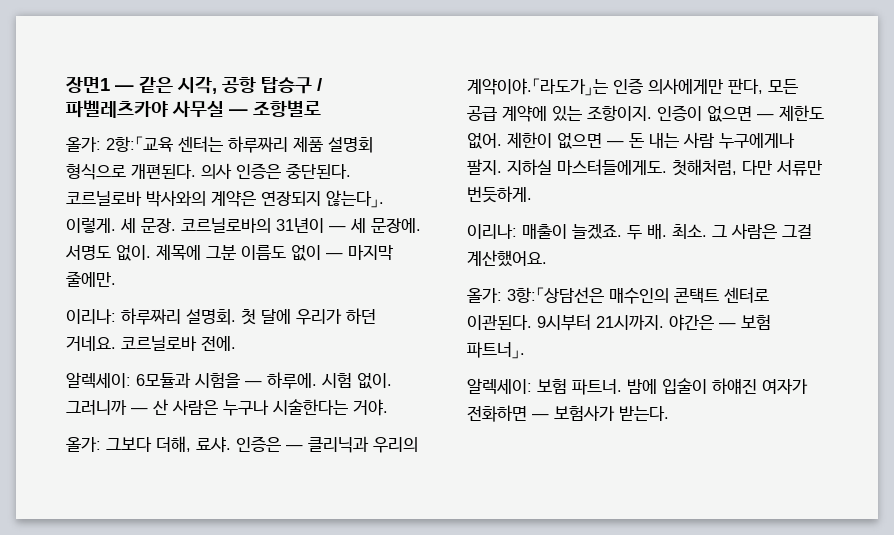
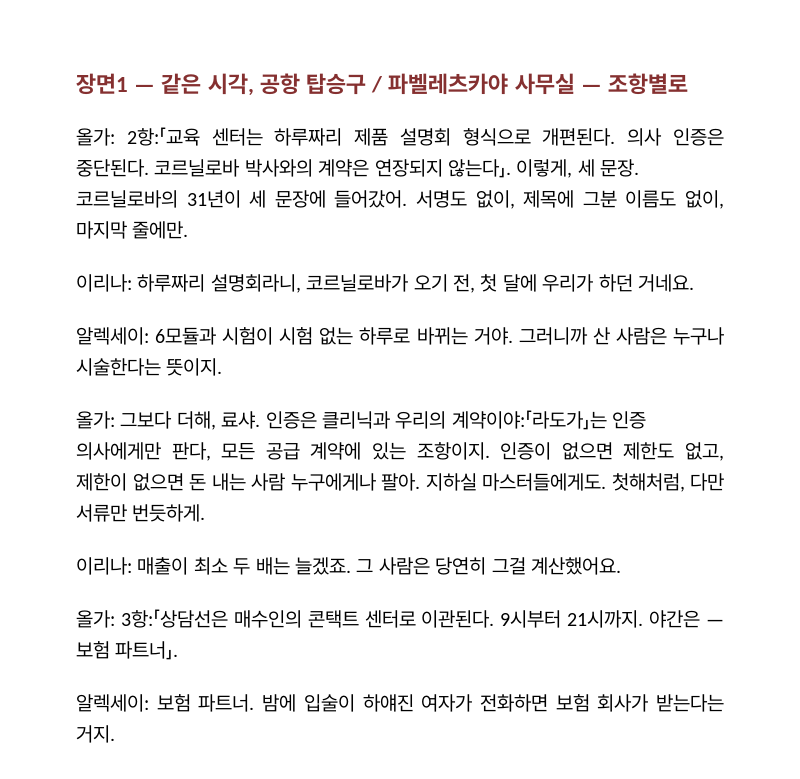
[66,218,116,233] 이렇게. -> [516,159,573,178] 이렇게,
[329,218,421,233] [65,245,151,261] — 세 문장에. 서명도 없이. -> [249,190,515,209] 세 문장에 들어갔어. 서명도 없이,
[291,245,343,261] 없이 — -> [685,190,725,209] 없이,
[186,309,236,325] 설명회. -> [210,274,475,293] 설명회라니, 코르닐로바가 오기 전,
[121,336,236,351] 코르닐로바 전에. -> (694, 283) none
[195,372,392,389] [66,400,148,415] 시험을 — 하루에. 시험 없이. 그러니까 — -> [222,327,588,345] 시험이 시험 없는 하루로 바뀌는 거야. 그러니까
[353,399,388,416] 거야. -> [166,358,223,376] 뜻이지.
[286,445,303,450] — -> (317, 420) none
[467,78,532,95] 계약이야. -> [451,411,525,429] 계약이야:
[757,105,824,121] [467,133,502,149] — 제한도 없어. -> [623,442,725,461] 제한도 없고,
[607,141,624,146] — -> (184, 482) none
[467,159,502,175] 팔지. -> [381,473,420,491] 팔아.
[572,224,707,240] 늘겠죠. 두 배. 최소. -> [193,557,351,575] 최소 두 배는 늘겠죠.
(777, 231) none -> [435,557,487,575] 당연히
[532,405,669,421] — 보험사가 받는다. -> [555,694,724,712] [76,725,115,743] 보험 회사가 받는다는 거지.

